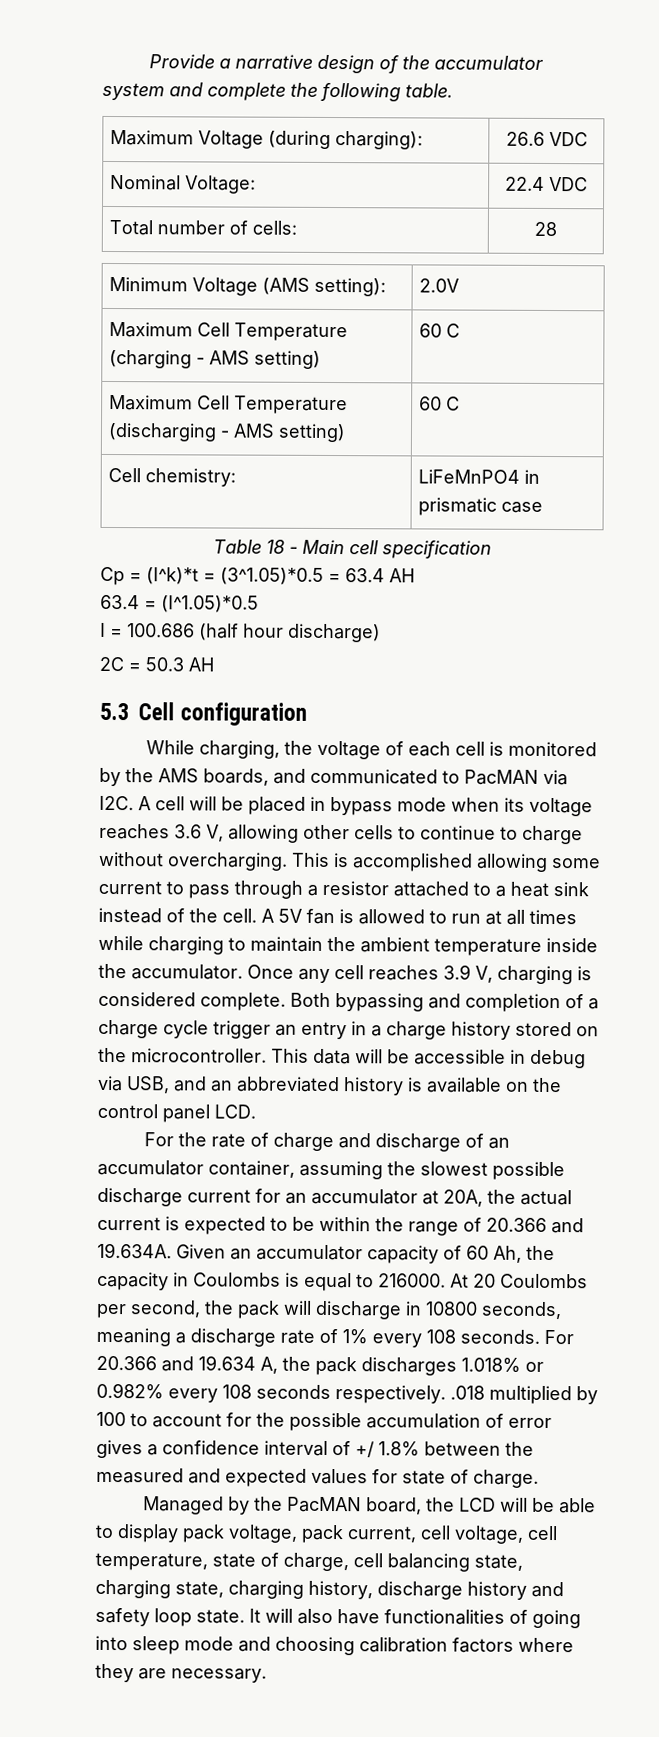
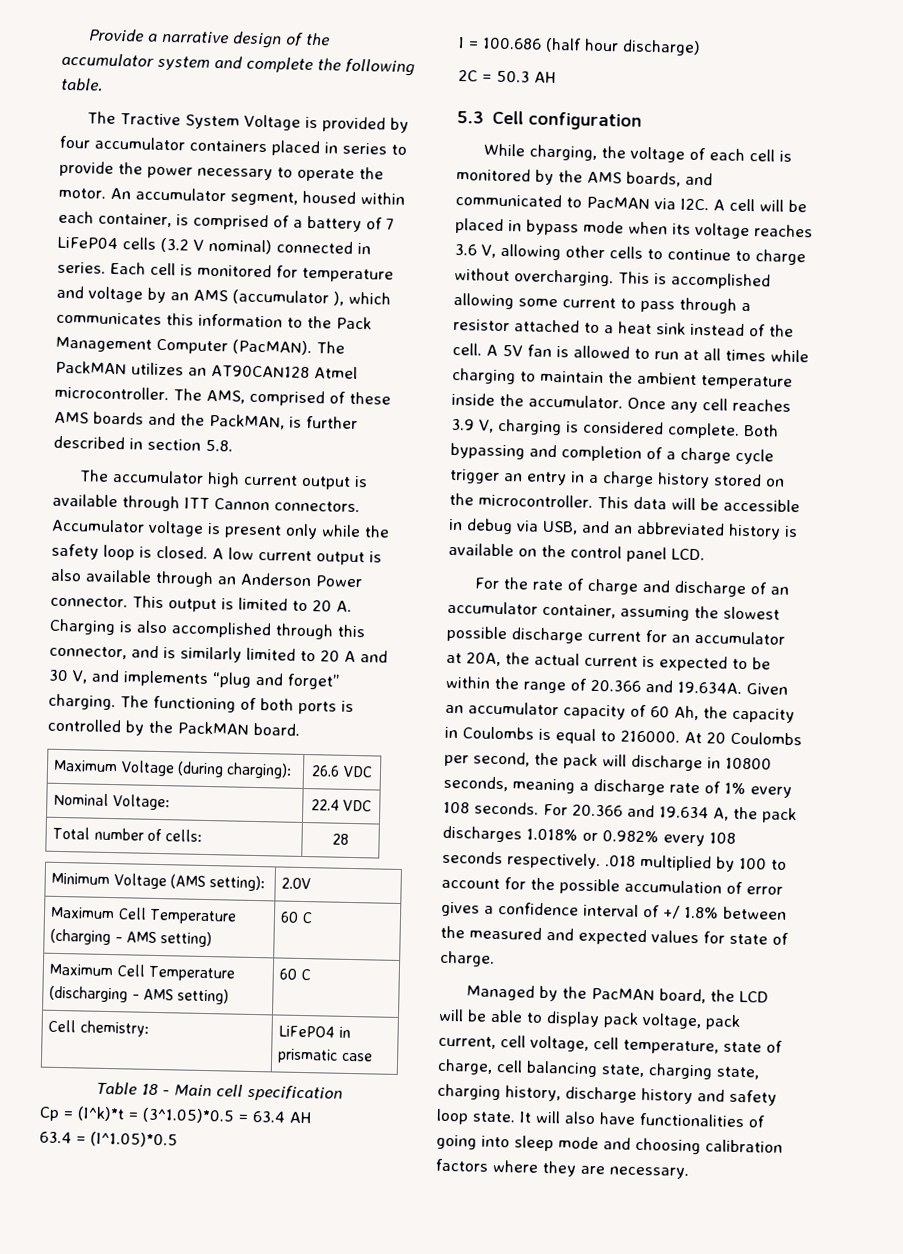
(453, 90) none -> [86,111,409,134] [59,135,407,157] [59,160,384,182] [58,187,405,206] [58,210,394,233] [57,236,371,255] [57,261,394,283] [56,285,391,306] [56,311,372,330] [55,336,345,356] [55,360,358,380] [54,385,391,407] [54,411,358,430] [53,435,233,452] [78,469,368,490] [52,493,360,513] [51,518,390,540] [51,543,382,566] [50,568,363,588] [50,595,352,613] [49,618,366,640] [49,645,388,663] [48,669,339,690] [48,693,354,715] [47,718,300,736] // The Tractive System Voltage is provided by four accumulator containers placed in series to provide the power necessary to operate the motor. An accumulator segment, housed within each container, is comprised of a battery of 7 LiFeP04 cells (3.2 V nominal) connected in series. Each cell is monitored for temperature and voltage by an AMS (accumulator ), which communicates this information to the Pack Management Computer (PacMAN). The PackMAN utilizes an AT90CAN128 Atmel microcontroller. The AMS, comprised of these AMS boards and the PackMAN, is further described in section 5.8. // The accumulator high current output is available through ITT Cannon connectors. Accumulator voltage is present only while the safety loop is closed. A low current output is also available through an Anderson Power connector. This output is limited to 20 A. Charging is also accomplished through this connector, and is similarly limited to 20 A and 30 V, and implements “plug and forget” charging. The functioning of both ports is controlled by the PackMAN board.
[417,469,520,484] LiFeMnPO4 -> [278,1025,336,1038] LiFePO4

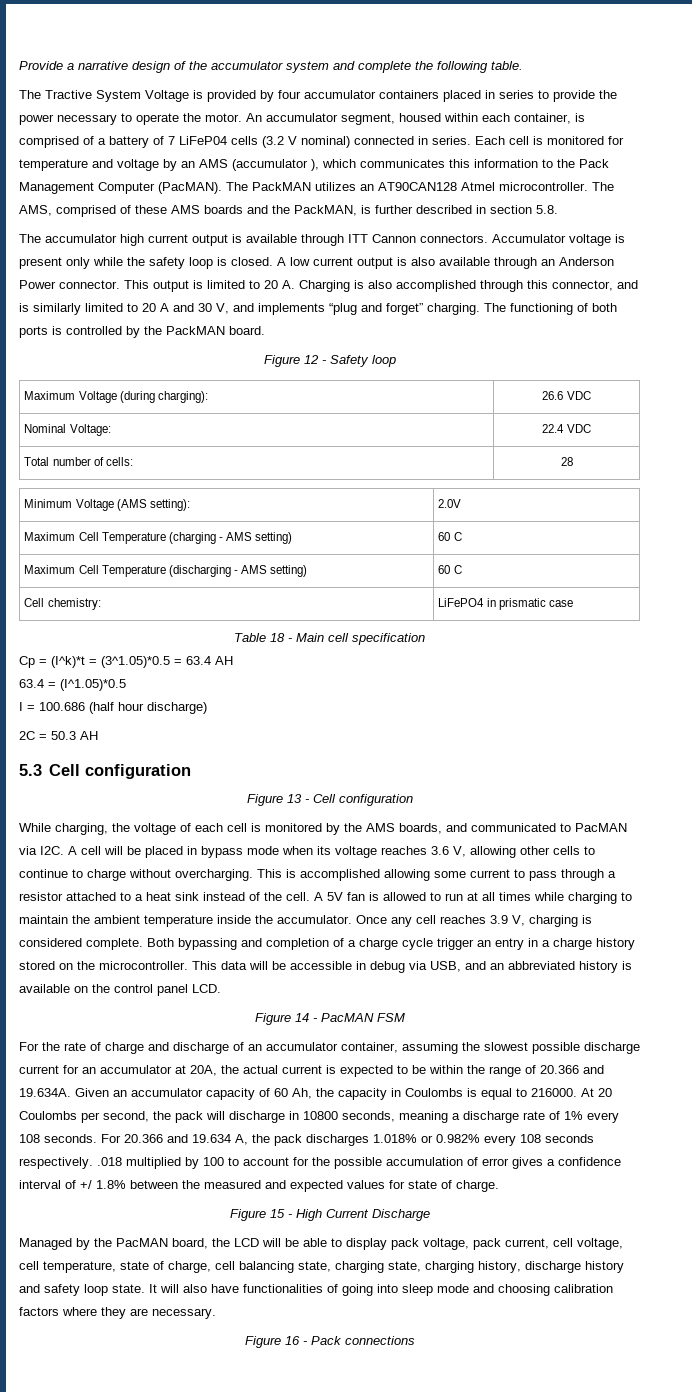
(300, 729) none -> [263,355,396,367] // Figure 12 - Safety loop
(642, 121) none -> [246,794,413,806] // Figure 13 - Cell configuration
(705, 554) none -> [254,1013,405,1025] // Figure 14 - PacMAN FSM
(495, 958) none -> [229,1209,430,1221] // Figure 15 - High Current Discharge
(689, 1173) none -> [244,1336,415,1348] // Figure 16 - Pack connections

